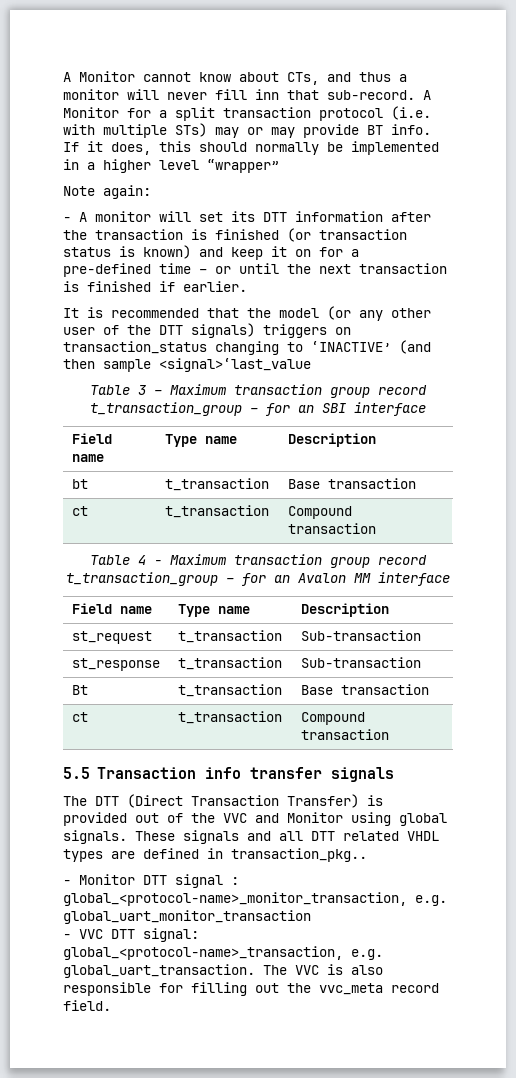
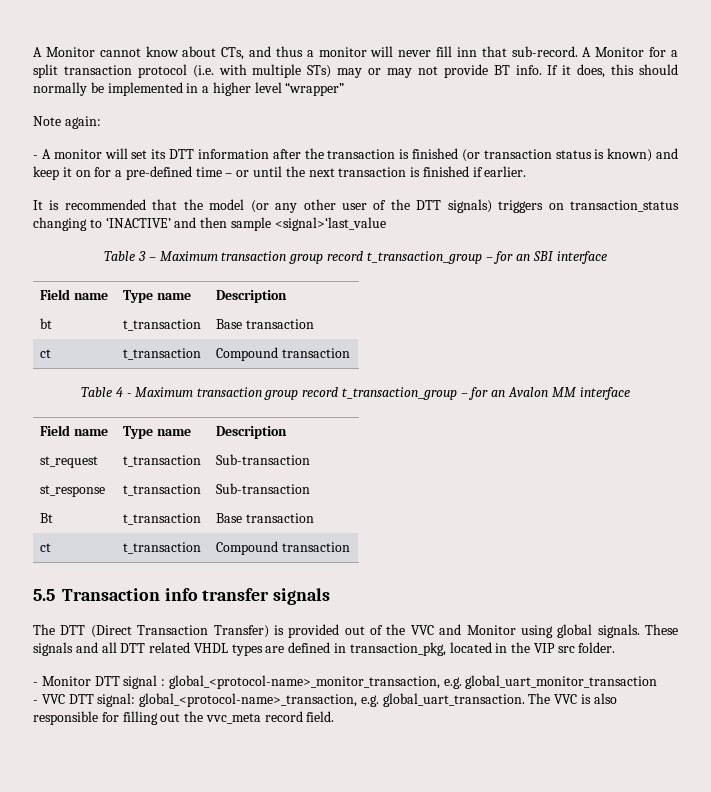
(295, 132) none -> [417,66,438,75] not
[399,340,431,354] (and -> [174,217,197,228] and
[231,848,367,862] transaction_pkg.. -> [349,642,616,656] transaction_pkg, located in the VIP src folder.

